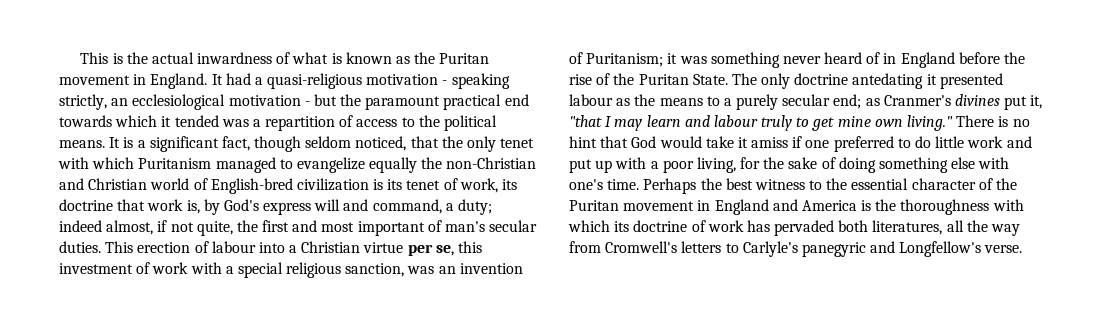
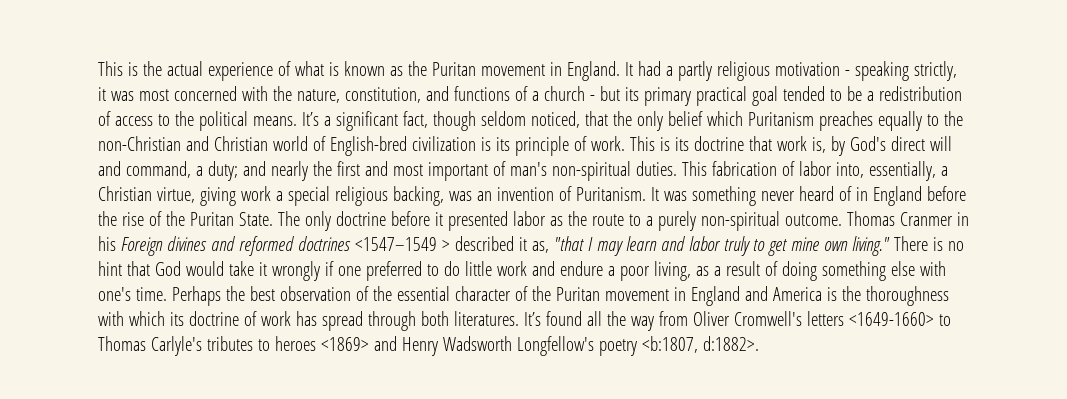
[197,52,273,64] inwardness -> [207,62,273,81] experience
[267,73,363,89] quasi-religious -> [677,61,770,81] partly religious
[111,94,529,110] [59,115,336,131] an ecclesiological motivation - but the paramount practical end towards which it tended was a repartition -> [98,86,962,106] it was most concerned with the nature, constitution, and functions of a church - but its primary practical goal tended to be a redistribution
[109,137,134,148] It is -> [301,112,319,126] It’s
[500,138,535,148] [58,157,418,173] tenet with which Puritanism managed to evangelize equally -> [667,111,939,131] belief which Puritanism preaches equally to
[406,178,498,193] tenet of work, -> [514,136,670,156] principle of work. This is
[263,202,312,215] express -> [890,136,925,151] direct
[59,220,233,236] indeed almost, if not quite, -> [242,161,308,181] and nearly
[489,220,538,232] secular -> [551,161,631,181] non-spiritual
[137,241,483,256] [59,262,222,274] erection of labour into a Christian virtue per se, this investment of work with -> [711,161,948,181] [98,186,271,206] fabrication of labor into, essentially, a Christian virtue, giving work
[345,263,405,277] sanction, -> [392,186,444,206] backing,
[586,53,678,67] Puritanism; it -> [575,187,659,201] Puritanism. It
[852,73,924,89] antedating -> [390,211,430,226] before
[569,94,703,106] labour as the means -> [512,211,624,226] labor as the route
[782,94,1043,110] secular end; as Cranmer's divines put it, -> [700,211,969,231] [98,236,549,256] non-spiritual outcome. Thomas Cranmer in his Foreign divines and reformed doctrines <1547–1549 > described it as,
[713,115,758,127] labour -> [688,236,721,251] labor
[751,137,789,148] amiss -> [271,261,320,281] wrongly
[569,157,818,173] put up with a poor living, for the sake -> [559,261,760,281] endure a poor living, as a result
[754,179,823,190] witness to -> [279,286,369,301] observation of
[774,220,943,236] pervaded both literatures, -> [321,311,582,331] spread through both literatures. It’s found
(601, 247) none -> [692,311,730,326] Oliver
[725,241,1023,257] to Carlyle's panegyric and Longfellow's verse. -> [848,312,951,326] [98,336,759,356] <1649-1660> to Thomas Carlyle's tributes to heroes <1869> and Henry Wadsworth Longfellow's poetry <b:1807, d:1882>.

